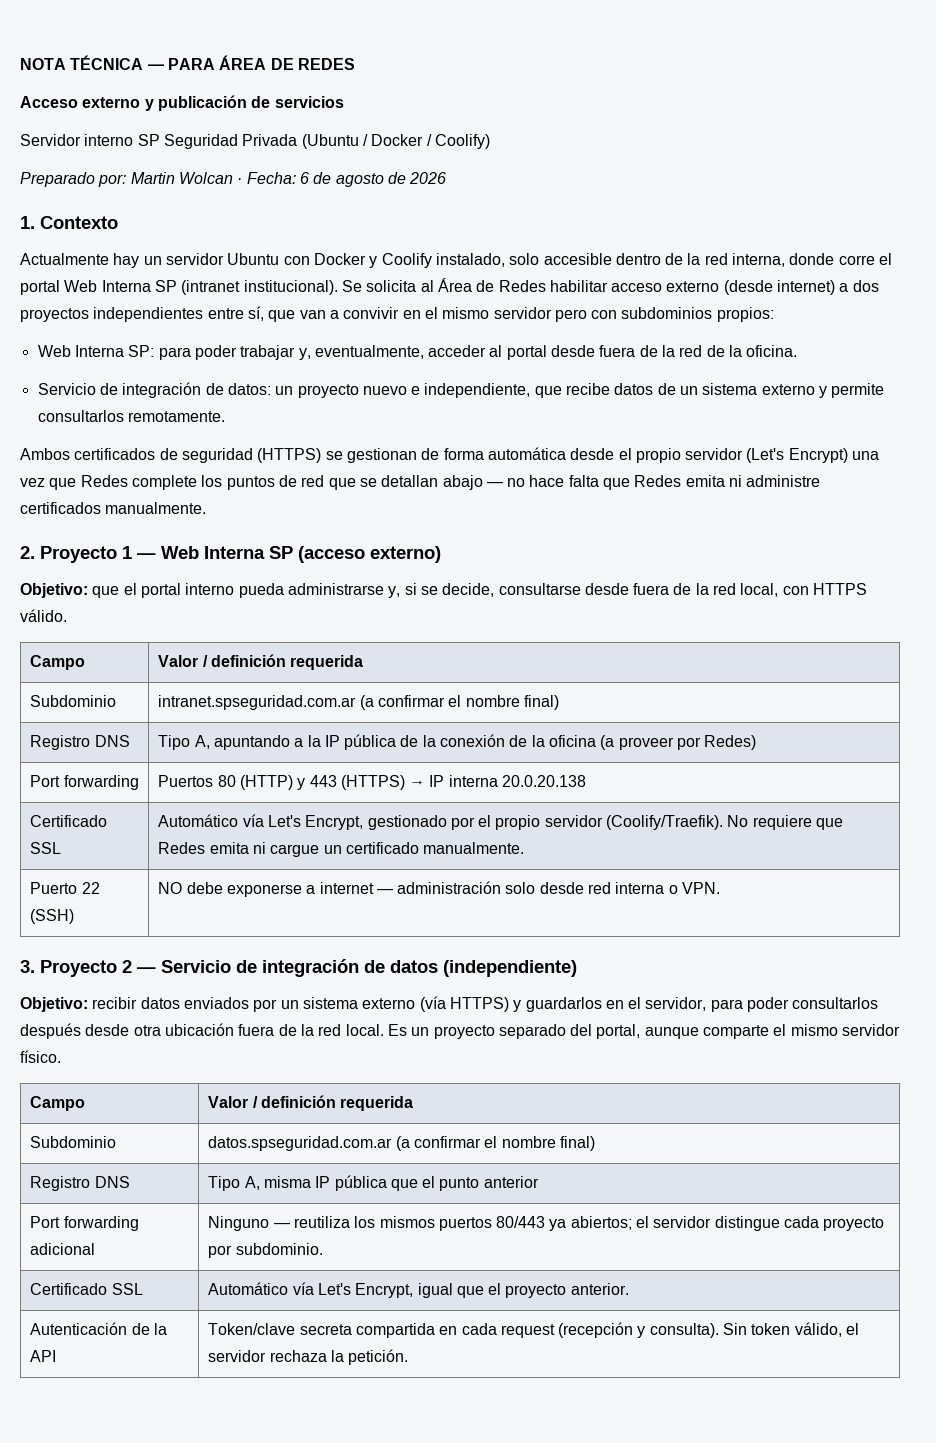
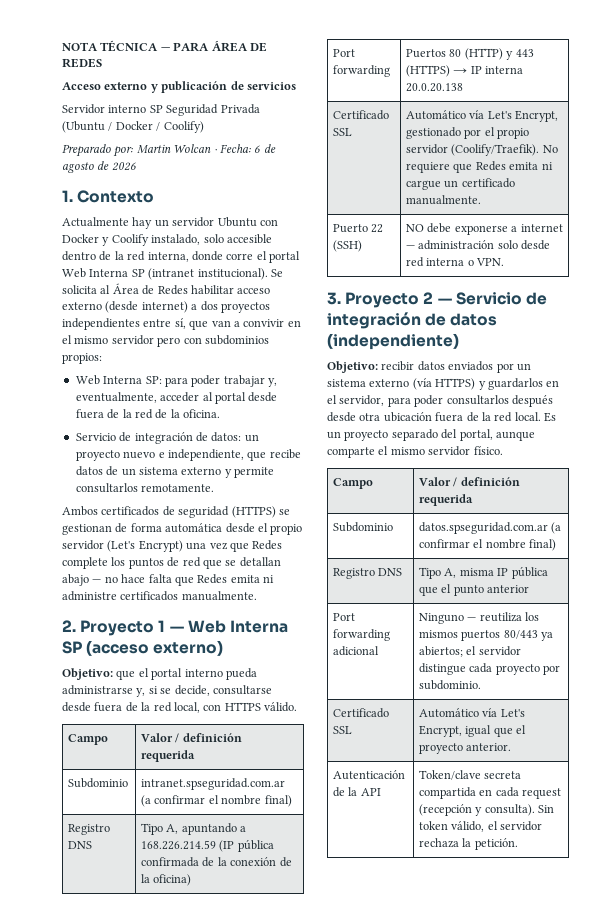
[307,734,397,750] la IP pública -> [141,839,274,852] [141,857,200,867] 168.226.214.59 (IP pública confirmada
[549,735,757,750] oficina (a proveer por Redes) -> [153,874,192,886] oficina)

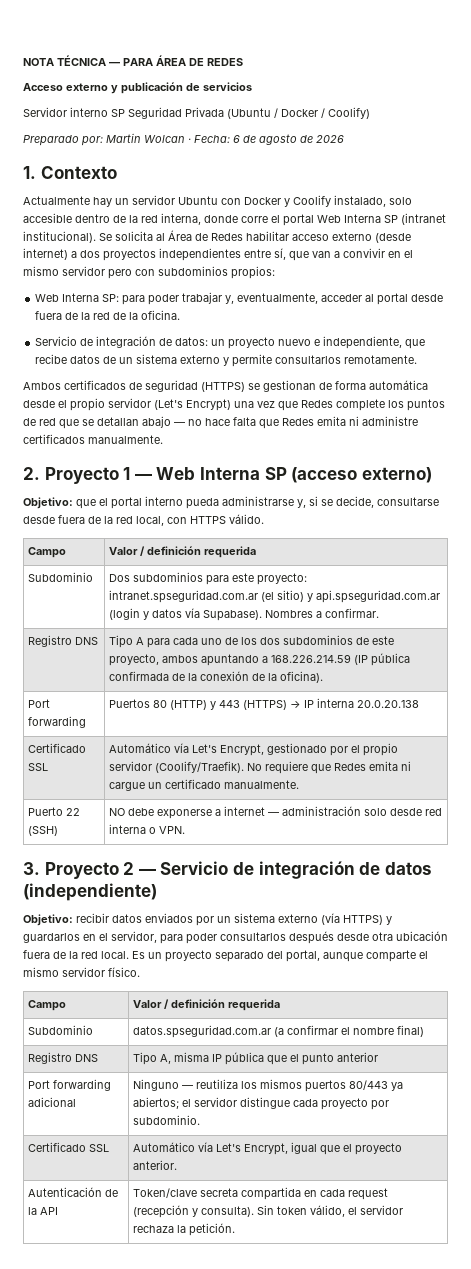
[141,778,286,790] [141,795,292,807] [68,824,111,835] [68,841,93,849] [141,823,179,835] intranet.spseguridad.com.ar (a confirmar el nombre final) // Registro DNS | Tipo A, -> [108,572,307,585] [108,590,440,603] [108,608,379,621] [27,635,98,647] [108,635,394,648] [108,654,198,666] Dos subdominios para este proyecto: intranet.spseguridad.com.ar (el sitio) y api.spseguridad.com.ar (login y datos vía Supabase). Nombres a confirmar. // Registro DNS | Tipo A para cada uno de los dos subdominios de este proyecto, ambos
[153,874,192,886] oficina) -> [279,671,323,683] oficina).

